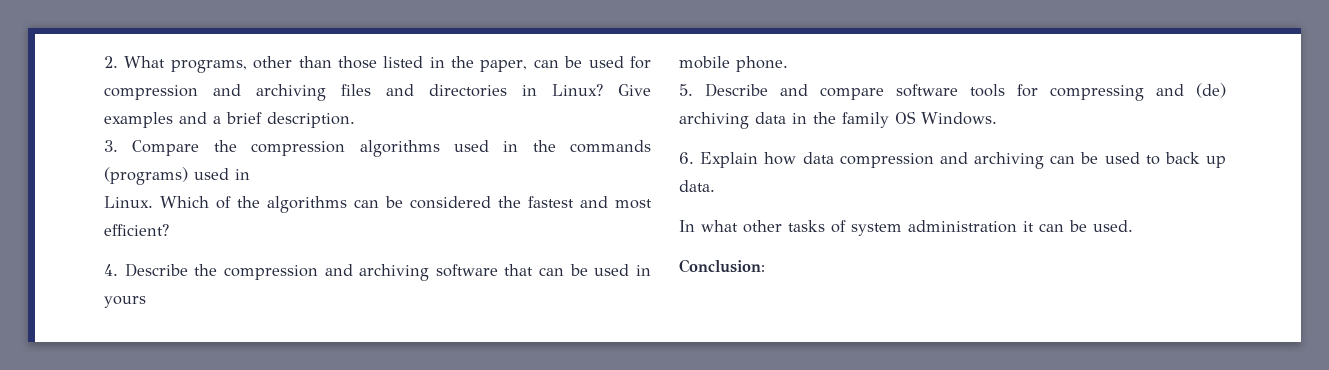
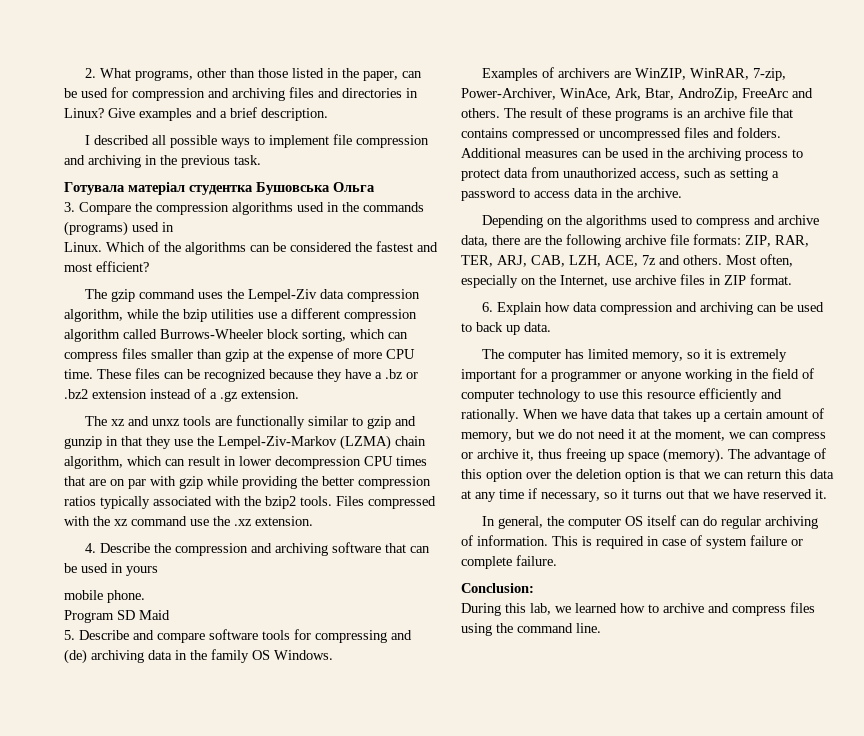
(355, 120) none -> [85,134,430,148] [64,155,261,168] [64,182,375,195] // I described all possible ways to implement file compression and archiving in the previous task. // Готувала матеріал студентка Бушовська Ольга
(169, 230) none -> [85,289,421,302] [64,308,417,322] [64,329,408,342] [64,348,415,362] [64,368,418,382] [64,388,299,402] [85,415,417,429] [64,435,426,450] [64,456,427,469] [64,476,431,489] [64,496,436,509] [64,516,313,526] // The gzip command uses the Lempel-Ziv data compression algorithm, while the bzip utilities use a different compression algorithm called Burrows-Wheeler block sorting, which can compress files smaller than gzip at the expense of more CPU time. These files can be recognized because they have a .bz or .bz2 extension instead of a .gz extension. // The xz and unxz tools are functionally similar to gzip and gunzip in that they use the Lempel-Ziv-Markov (LZMA) chain algorithm, which can result in lower decompression CPU times that are on par with gzip while providing the better compression ratios typically associated with the bzip2 tools. Files compressed with the xz command use the .xz extension.
(788, 64) none -> [64,610,170,623] // Program SD Maid
(997, 118) none -> [482,67,787,81] [461,88,813,101] [461,107,793,121] [461,127,781,141] [461,148,803,161] [461,167,779,181] [461,188,682,201] [482,215,820,228] [461,234,809,248] [461,254,793,267] [461,274,792,288] // Examples of archivers are WinZIP, WinRAR, 7-zip, Power-Archiver, WinAce, Ark, Btar, AndroZip, FreeArc and others. The result of these programs is an archive file that contains compressed or uncompressed files and folders. Additional measures can be used in the archiving process to protect data from unauthorized access, such as setting a password to access data in the archive. // Depending on the algorithms used to compress and archive data, there are the following archive file formats: ZIP, RAR, TER, ARJ, CAB, LZH, ACE, 7z and others. Most often, especially on the Internet, use archive files in ZIP format.
[679,220,1133,236] [679,259,765,273] In what other tasks of system administration it can be used. // Conclusion: -> [482,349,788,362] [461,368,814,382] [461,388,782,402] [461,408,824,422] [461,429,826,442] [461,448,826,463] [461,469,834,482] [461,488,827,502] [482,515,819,529] [461,535,803,549] [461,555,557,569] [461,583,534,593] [461,602,815,616] [461,623,601,636] The computer has limited memory, so it is extremely important for a programmer or anyone working in the field of computer technology to use this resource efficiently and rationally. When we have data that takes up a certain amount of memory, but we do not need it at the moment, we can compress or archive it, thus freeing up space (memory). The advantage of this option over the deletion option is that we can return this data at any time if necessary, so it turns out that we have reserved it. // In general, the computer OS itself can do regular archiving of information. This is required in case of system failure or complete failure. // Conclusion: // During this lab, we learned how to archive and compress files using the command line.

